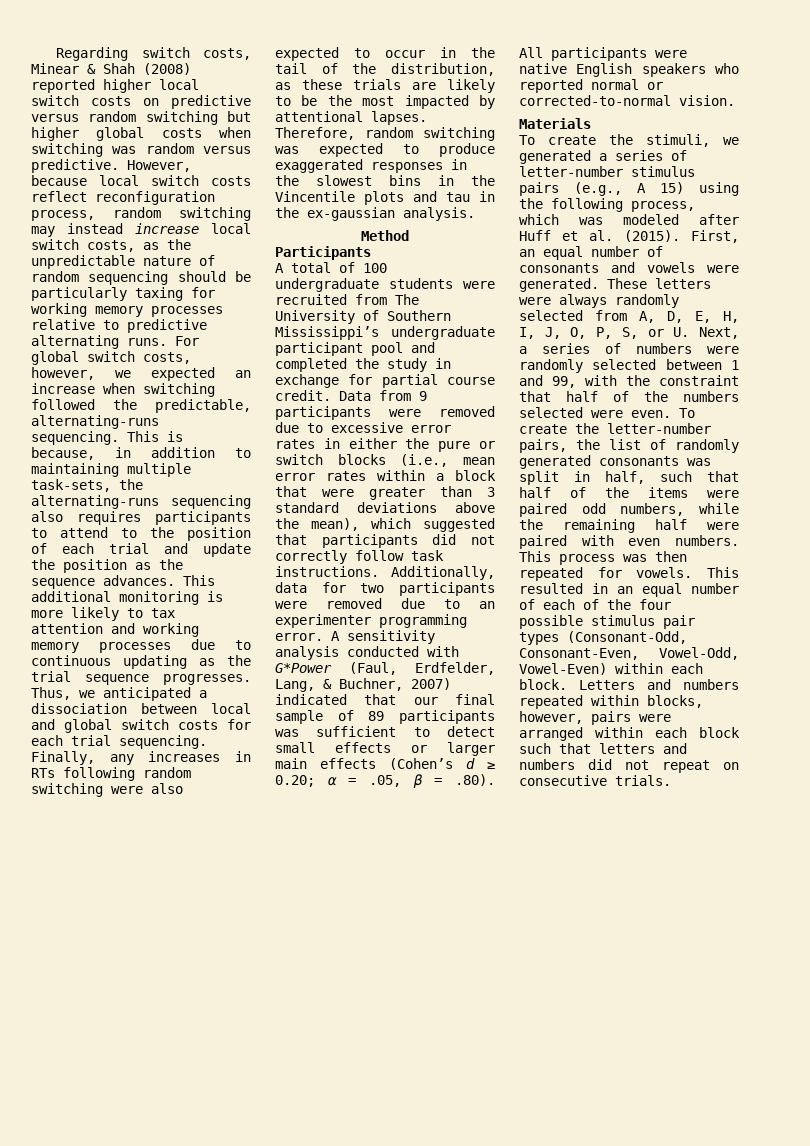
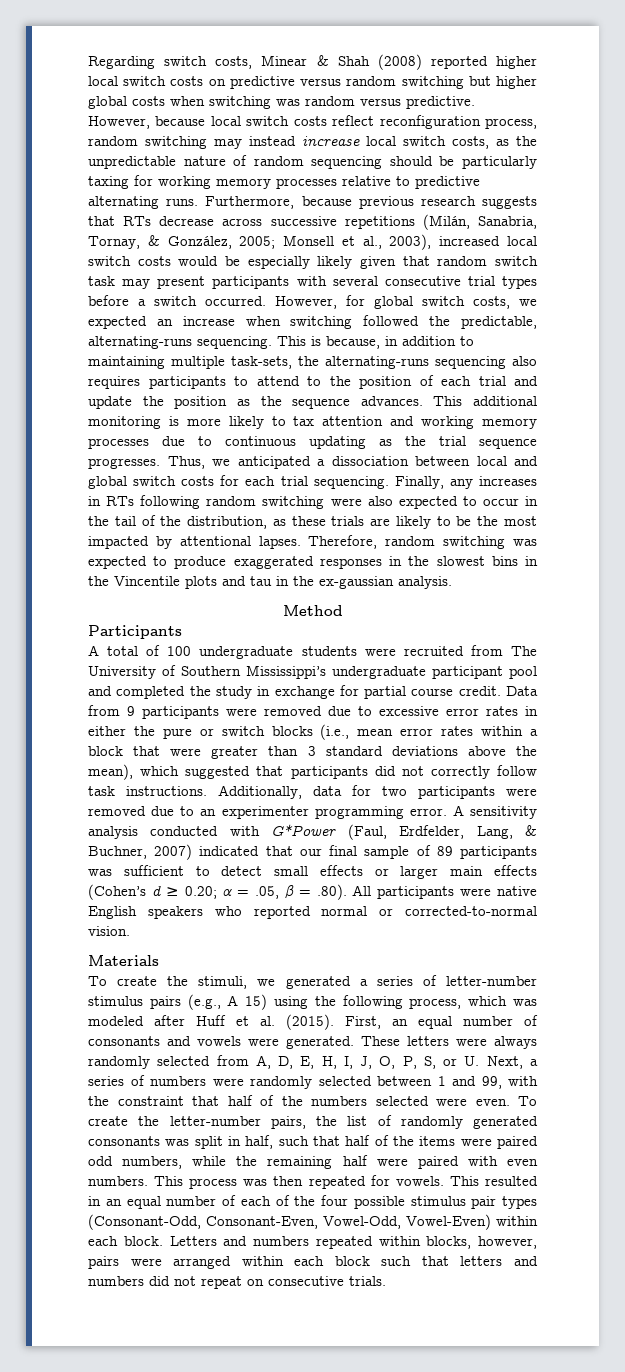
[175,336,199,346] For -> [205,196,537,209] [88,214,537,230] [88,234,537,250] [88,256,538,269] [88,276,537,289] [88,295,365,309] Furthermore, because previous research suggests that RTs decrease across successive repetitions (Milán, Sanabria, Tornay, & González, 2005; Monsell et al., 2003), increased local switch costs would be especially likely given that random switch task may present participants with several consecutive trial types before a switch occurred. However, for
[31,367,95,380] however, -> (510, 302) none

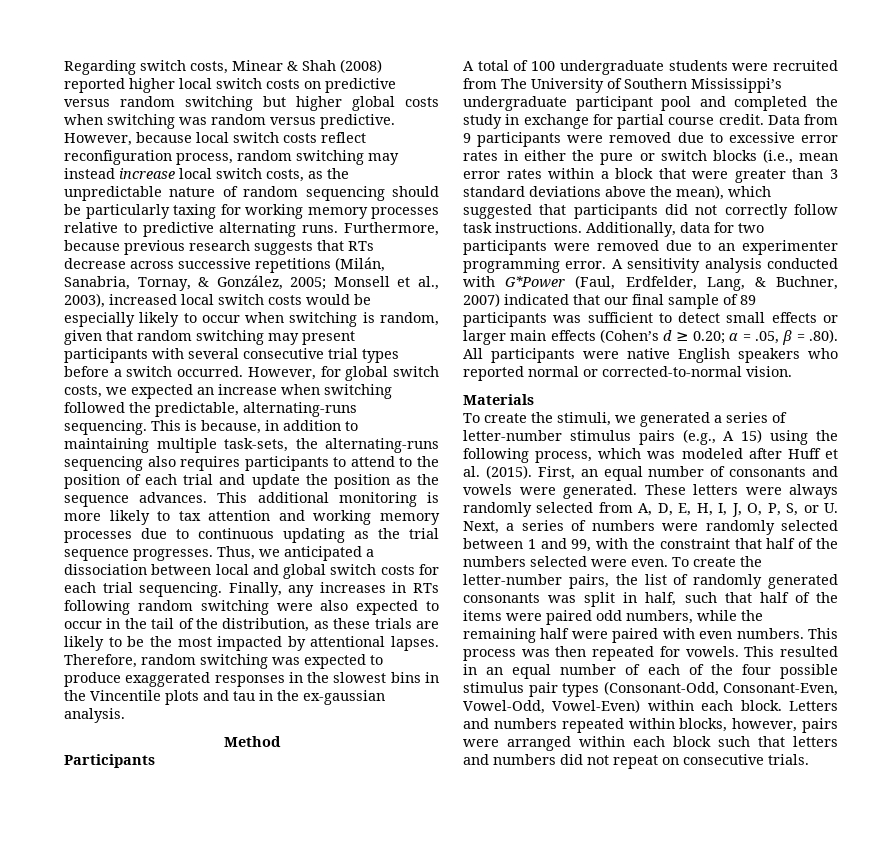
(353, 262) none -> [183,312,439,327] to occur when switching is random,
[495,256,538,266] [88,276,115,286] switch task -> [196,330,264,345] switching

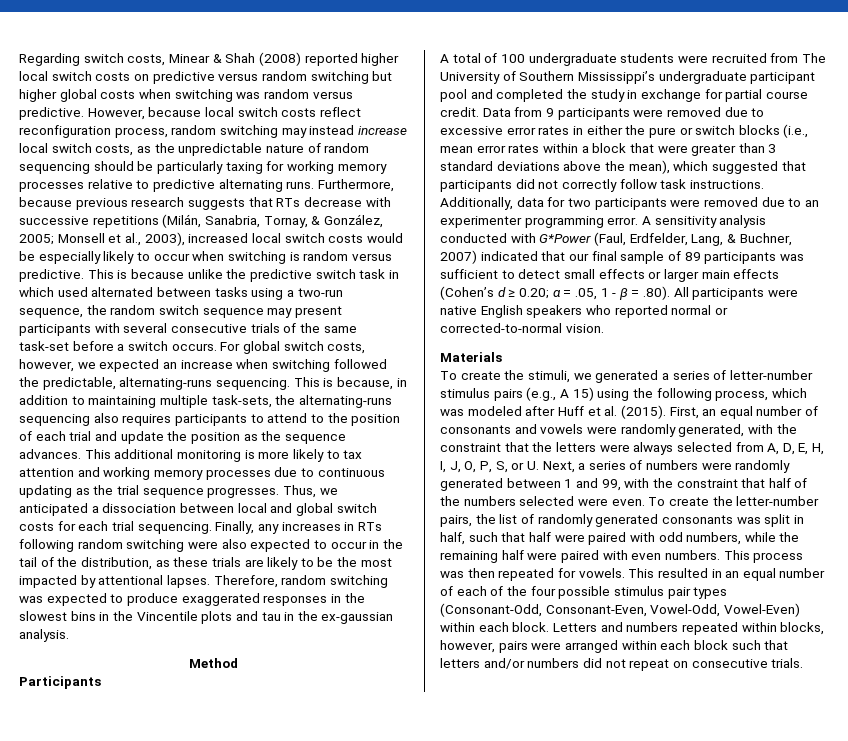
[130,261,174,269] across -> [365,197,391,207] with
[380,312,439,326] [64,330,264,345] random, given that random switching -> [303,251,392,261] [19,269,399,282] [19,287,343,300] [19,305,264,318] random versus predictive. This is because unlike the predictive switch task in which used alternated between tasks using a two-run sequence, the random switch sequence
[328,348,399,363] [64,366,341,380] trial types before a switch occurred. However, for -> [250,323,357,333] [19,341,241,351] trials of the same task-set before a switch occurs. For
(102, 391) none -> [19,359,74,372] however,
(779, 337) none -> [600,288,617,297] 1 -
[563,484,686,499] generated. These -> [620,424,797,437] [440,442,553,452] randomly generated, with the constraint that the
[463,502,532,517] randomly -> (674, 448) none
[781,520,838,531] selected -> [440,478,503,491] generated
[794,592,838,603] [463,610,592,625] of the items were paired -> [554,532,655,545] were paired with
[463,754,489,765] and -> [483,658,525,669] and/or

